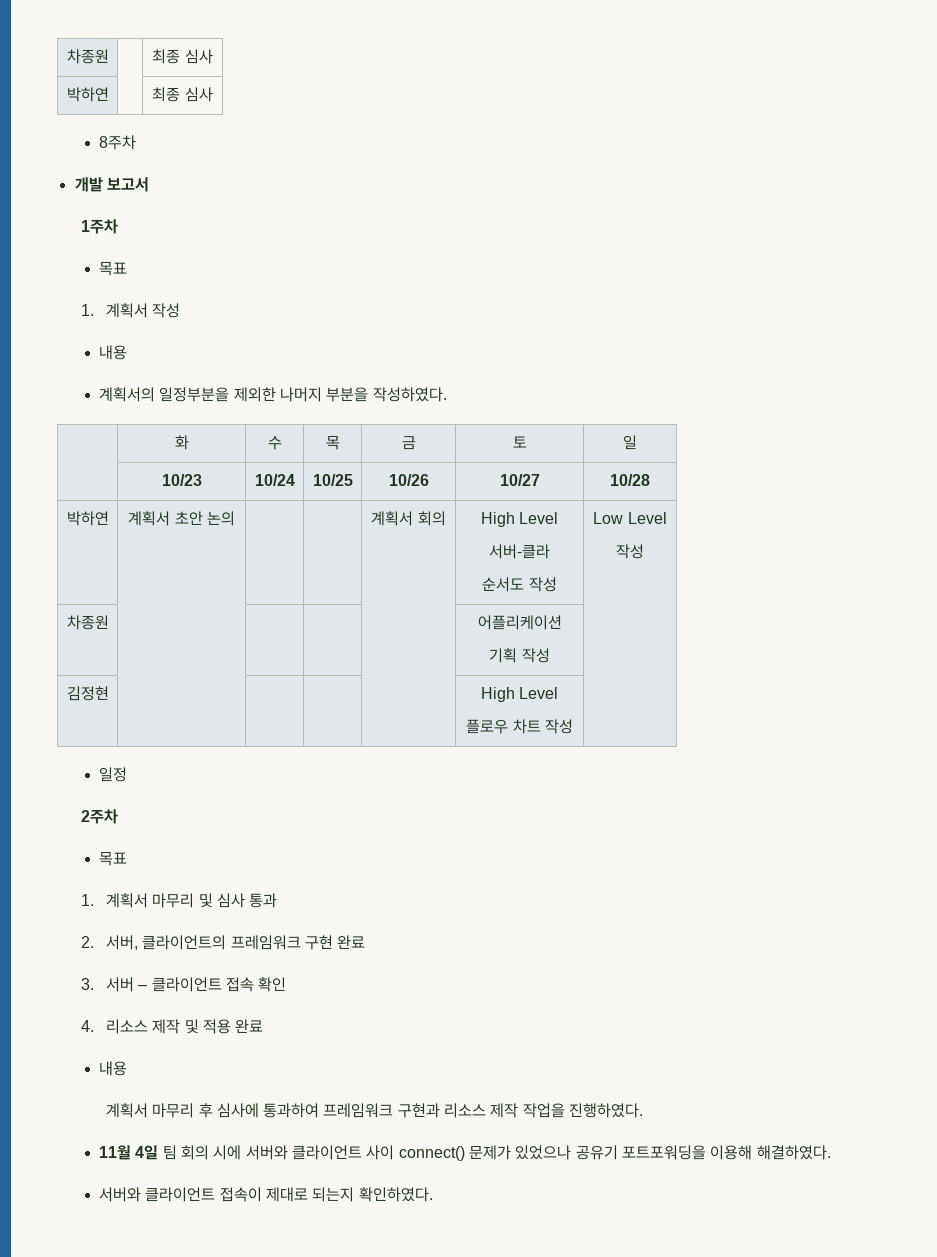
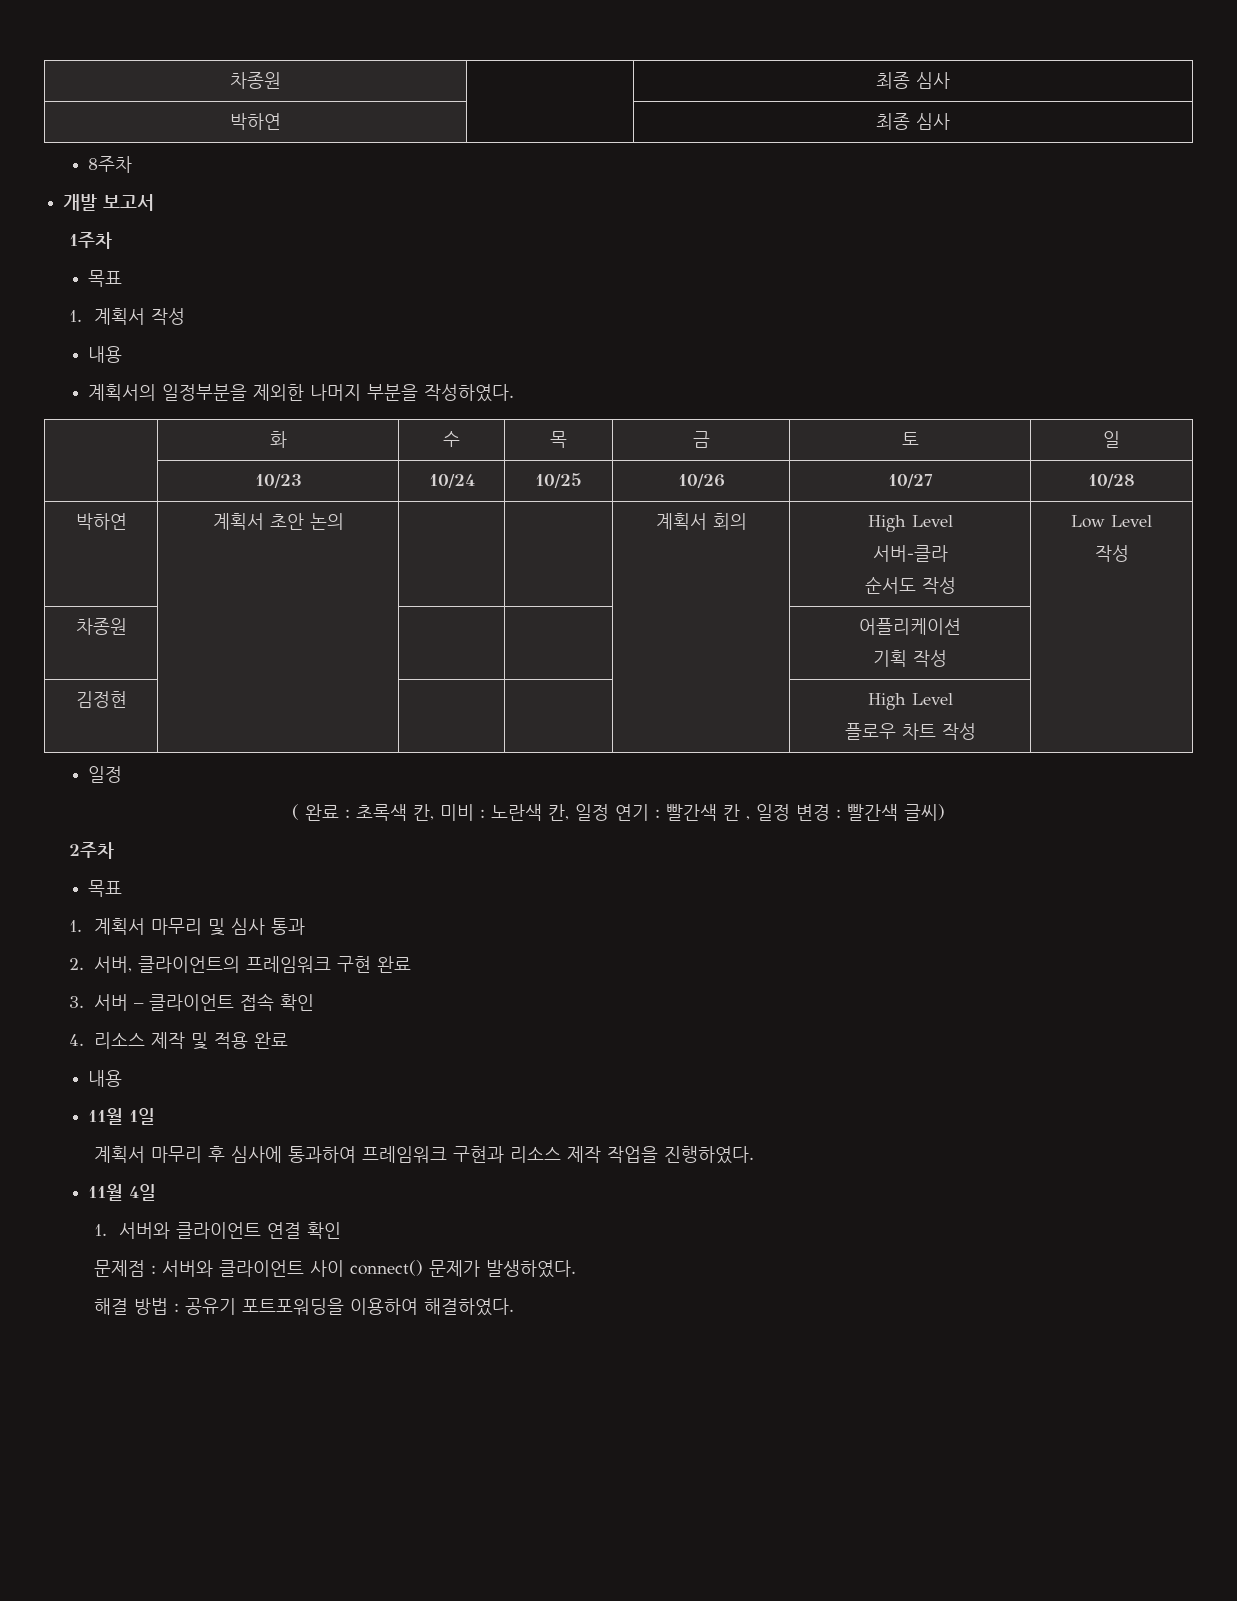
(128, 774) none -> [292,804,945,821] // ( 완료 : 초록색 칸, 미비 : 노란색 칸, 일정 연기 : 빨간색 칸 , 일정 변경 : 빨간색 글씨)
(128, 1068) none -> [88,1108,156,1125] // 11월 1일
[162,1145,242,1160] 팀 회의 시에 -> [94,1222,342,1239] [94,1260,157,1277] // 1. 서버와 클라이언트 연결 확인 // 문제점 :
[515,1145,572,1160] 있었으나 -> [486,1260,577,1278] [94,1298,180,1315] 발생하였다. // 해결 방법 :
[710,1145,753,1160] 이용해 -> [350,1298,419,1315] 이용하여
[99,1187,433,1202] // 서버와 클라이언트 접속이 제대로 되는지 확인하였다. -> (515, 1307) none

